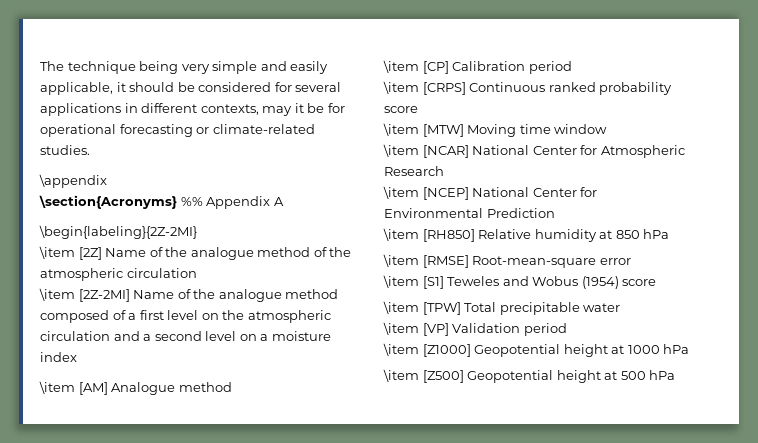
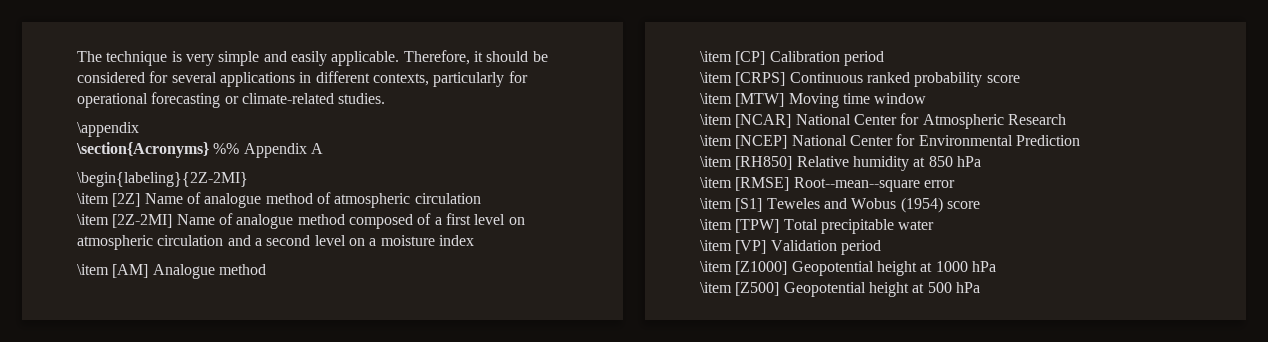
[139,61,179,74] being -> [171,51,182,62] is
[40,82,113,95] applicable, -> [331,50,470,66] applicable. Therefore,
[262,103,325,116] may it be -> [433,72,505,87] particularly
[165,247,188,257] the -> (201, 198) none
[329,247,352,257] the -> (331, 198) none
[193,289,216,299] the -> (233, 219) none
[222,310,245,320] the -> (525, 221) none
[472,256,597,268] Root-mean-square -> [793,177,920,192] Root--mean--square

